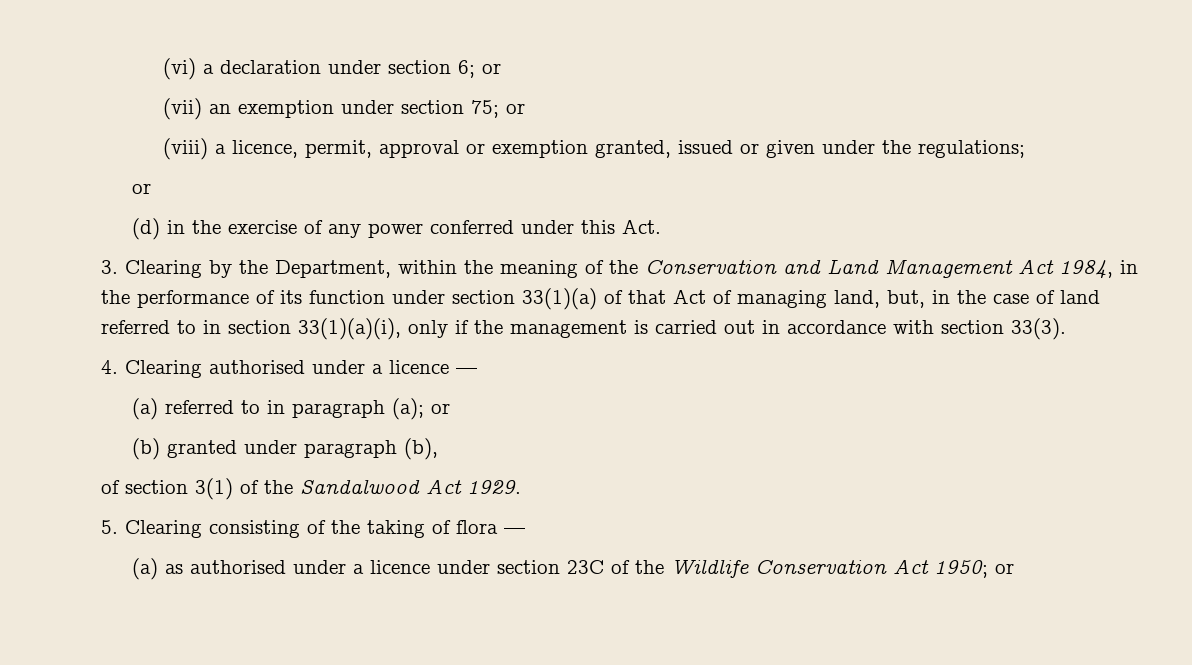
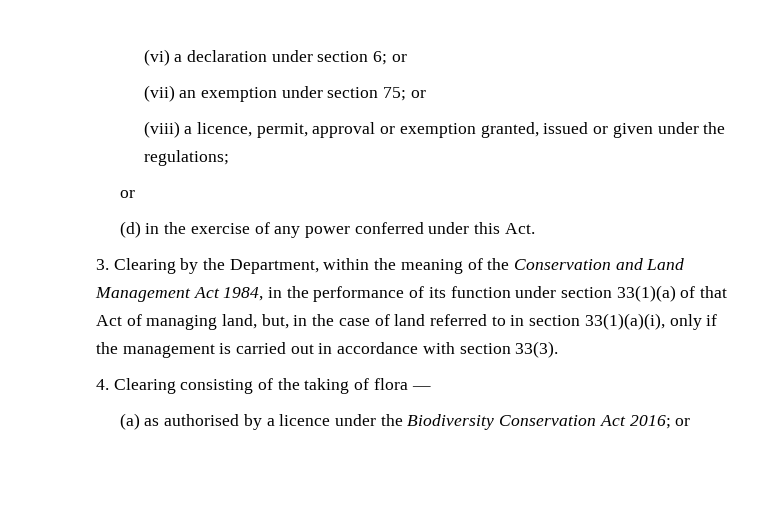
[208,360,477,374] [131,398,450,420] [131,438,438,460] [100,478,521,500] [100,520,202,538] authorised under a licence — // (a) referred to in paragraph (a); or // (b) granted under paragraph (b), // of section 3(1) of the Sandalwood Act 1929. // 5. Clearing -> (176, 386) none
[292,560,346,574] under -> [243,414,262,430] by
[496,559,749,578] section 23C of the Wildlife -> [380,414,495,430] the Biodiversity
[933,560,988,578] 1950; -> [629,415,671,429] 2016;

